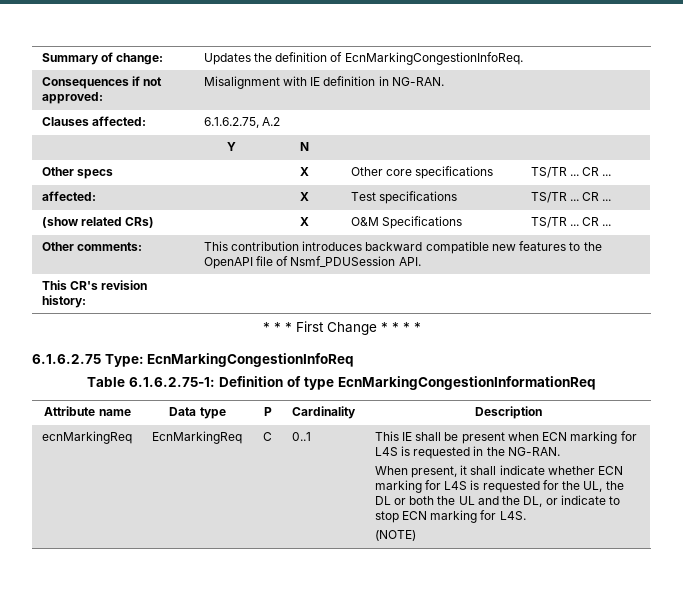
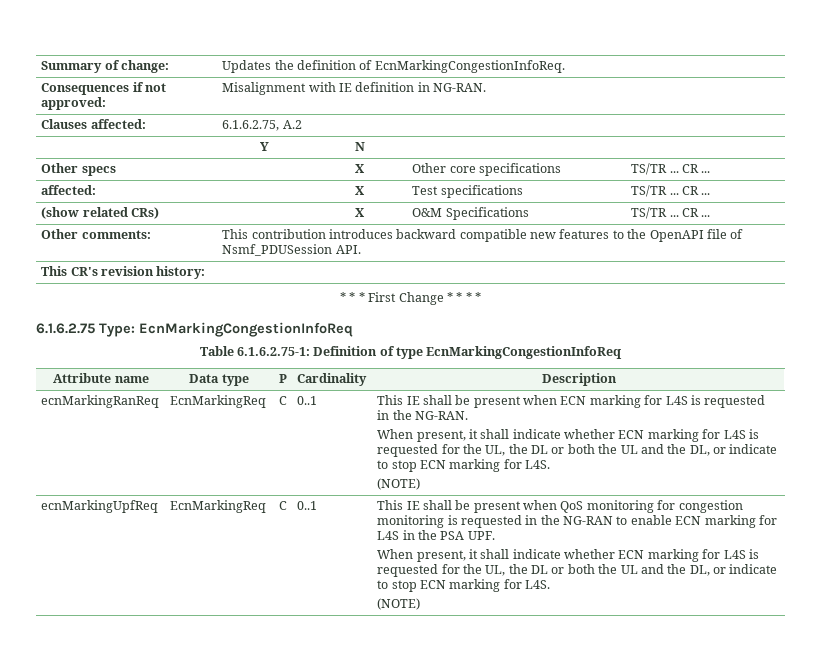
[338,376,596,390] EcnMarkingCongestionInformationReq -> [426,346,623,359] EcnMarkingCongestionInfoReq
[41,431,132,444] ecnMarkingReq -> [41,395,160,408] ecnMarkingRanReq
(416, 535) none -> [41,500,159,513] [170,500,267,513] [278,501,287,510] [297,501,318,510] [377,500,743,513] [377,515,777,528] [377,530,495,540] [377,549,759,562] [377,564,778,577] [377,579,551,592] [377,598,421,610] // ecnMarkingUpfReq | EcnMarkingReq | C | 0..1 | This IE shall be present when QoS monitoring for congestion monitoring is requested in the NG-RAN to enable ECN marking for L4S in the PSA UPF. // When present, it shall indicate whether ECN marking for L4S is requested for the UL, the DL or both the UL and the DL, or indicate to stop ECN marking for L4S. // (NOTE)

